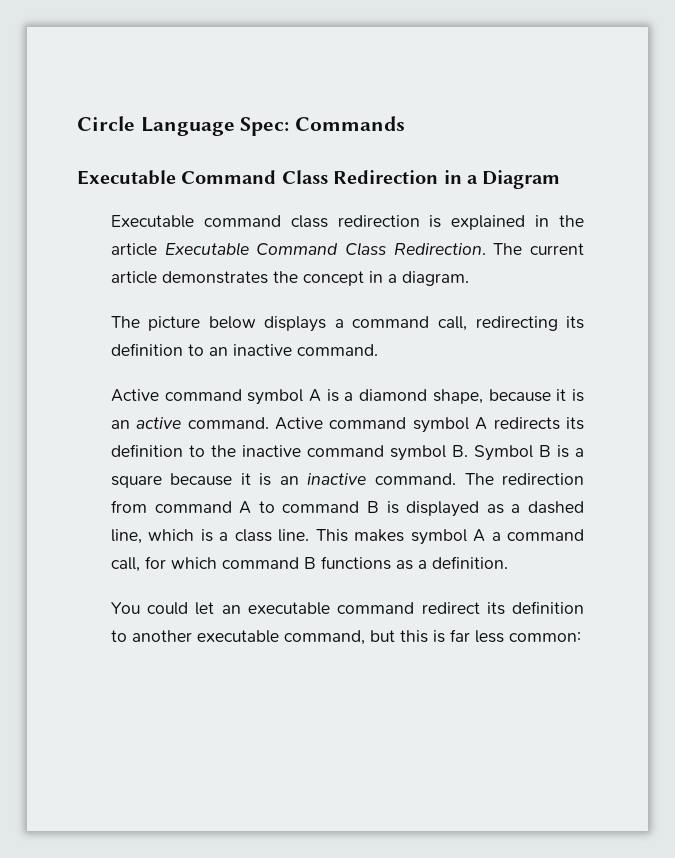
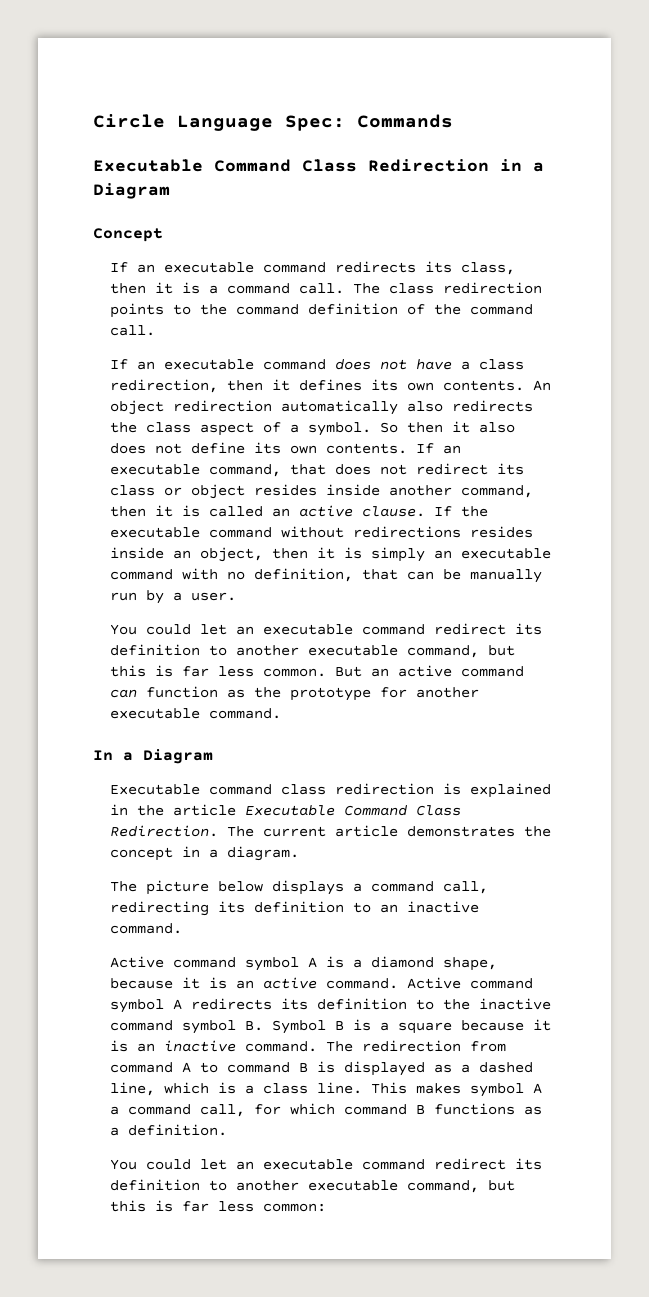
(561, 179) none -> [93,228,163,242] [110,261,516,275] [110,282,543,294] [110,303,534,318] [110,325,156,336] [110,359,525,370] [110,379,552,393] [110,400,534,415] [110,421,516,436] [110,442,462,454] [110,463,525,477] [110,484,534,499] [110,505,489,517] [110,526,534,538] [110,547,552,562] [110,568,543,583] [110,590,237,604] [110,623,543,635] [110,644,516,658] [110,665,525,677] [110,686,480,701] [110,708,282,719] [93,749,213,764] // Concept // If an executable command redirects its class, then it is a command call. The class redirection points to the command definition of the command call. // If an executable command does not have a class redirection, then it defines its own contents. An object redirection automatically also redirects the class aspect of a symbol. So then it also does not define its own contents. If an executable command, that does not redirect its class or object resides inside another command, then it is called an active clause. If the executable command without redirections resides inside an object, then it is simply an executable command with no definition, that can be manually run by a user. // You could let an executable command redirect its definition to another executable command, but this is far less common. But an active command can function as the prototype for another executable command. // In a Diagram

